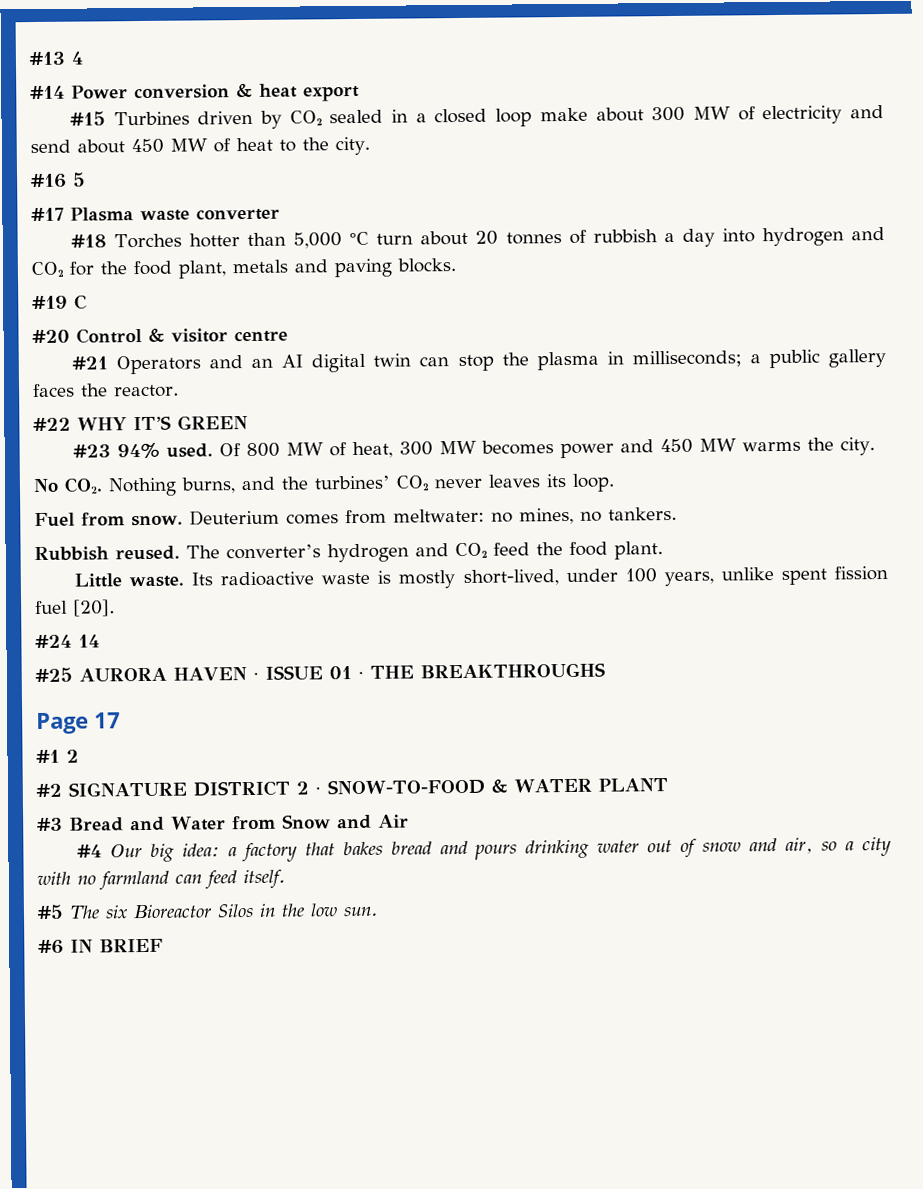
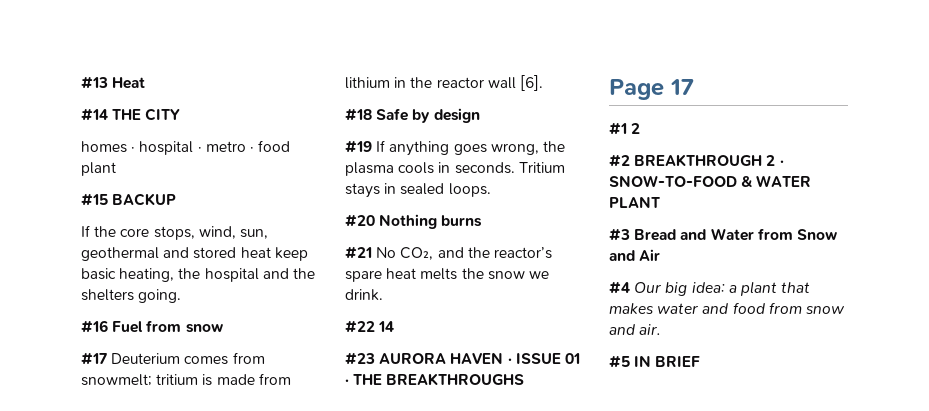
[71,51,83,65] 4 -> [112,77,146,89] Heat
[71,82,360,102] [69,105,884,129] [30,136,370,156] [31,172,86,189] [31,207,280,222] [70,226,885,249] [31,258,456,279] [32,294,87,310] [32,327,288,344] [71,348,887,375] [32,383,179,398] [33,415,248,432] [72,437,875,459] [33,473,615,497] [34,506,677,528] [34,541,663,563] [73,565,888,589] [35,599,115,617] [35,634,72,649] Power conversion & heat export // #15 Turbines driven by CO₂ sealed in a closed loop make about 300 MW of electricity and send about 450 MW of heat to the city. // #16 5 // #17 Plasma waste converter // #18 Torches hotter than 5,000 °C turn about 20 tonnes of rubbish a day into hydrogen and CO₂ for the food plant, metals and paving blocks. // #19 C // #20 Control & visitor centre // #21 Operators and an AI digital twin can stop the plasma in milliseconds; a public gallery faces the reactor. // #22 WHY IT’S GREEN // #23 94% used. Of 800 MW of heat, 300 MW becomes power and 450 MW warms the city. // No CO₂. Nothing burns, and the turbines’ CO₂ never leaves its loop. // Fuel from snow. Deuterium comes from meltwater: no mines, no tankers. // Rubbish reused. The converter’s hydrogen and CO₂ feed the food plant. // Little waste. Its radioactive waste is mostly short-lived, under 100 years, unlike spent fission fuel [20]. // #24 -> [112,108,181,121] [81,140,291,155] [81,162,116,176] [81,193,177,206] [81,225,268,240] [81,247,308,261] [81,268,315,282] [81,289,182,303] [81,320,223,333] [81,352,265,365] [81,373,291,386] [345,75,543,91] [345,108,480,123] [345,140,565,156] [345,162,565,176] [345,183,491,198] [345,214,483,229] [345,246,552,260] [345,268,549,282] [345,289,383,301] [345,320,375,333] THE CITY // homes · hospital · metro · food plant // #15 BACKUP // If the core stops, wind, sun, geothermal and stored heat keep basic heating, the hospital and the shelters going. // #16 Fuel from snow // #17 Deuterium comes from snowmelt; tritium is made from lithium in the reactor wall [6]. // #18 Safe by design // #19 If anything goes wrong, the plasma cools in seconds. Tritium stays in sealed loops. // #20 Nothing burns // #21 No CO₂, and the reactor’s spare heat melts the snow we drink. // #22
[35,667,73,683] #25 -> [345,352,375,365] #23
[68,780,290,797] SIGNATURE DISTRICT -> [634,154,763,167] BREAKTHROUGH
[241,836,892,863] [37,869,286,891] [37,903,379,920] [38,939,64,955] factory that bakes bread and pours drinking water out of snow and air, so a city with no farmland can feed itself. // #5 The six Bioreactor Silos in the low sun. // #6 -> [739,281,811,296] [609,302,845,314] [609,324,662,335] [609,355,630,368] plant that makes water and food from snow and air. // #5

